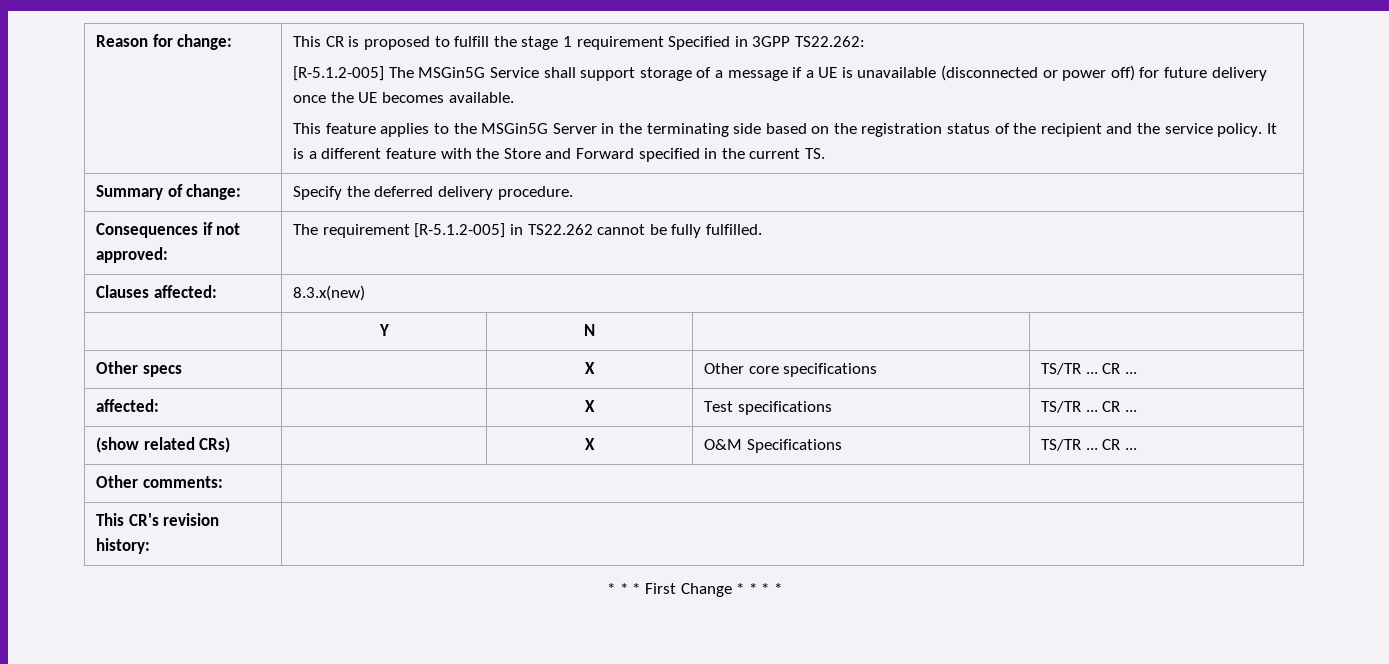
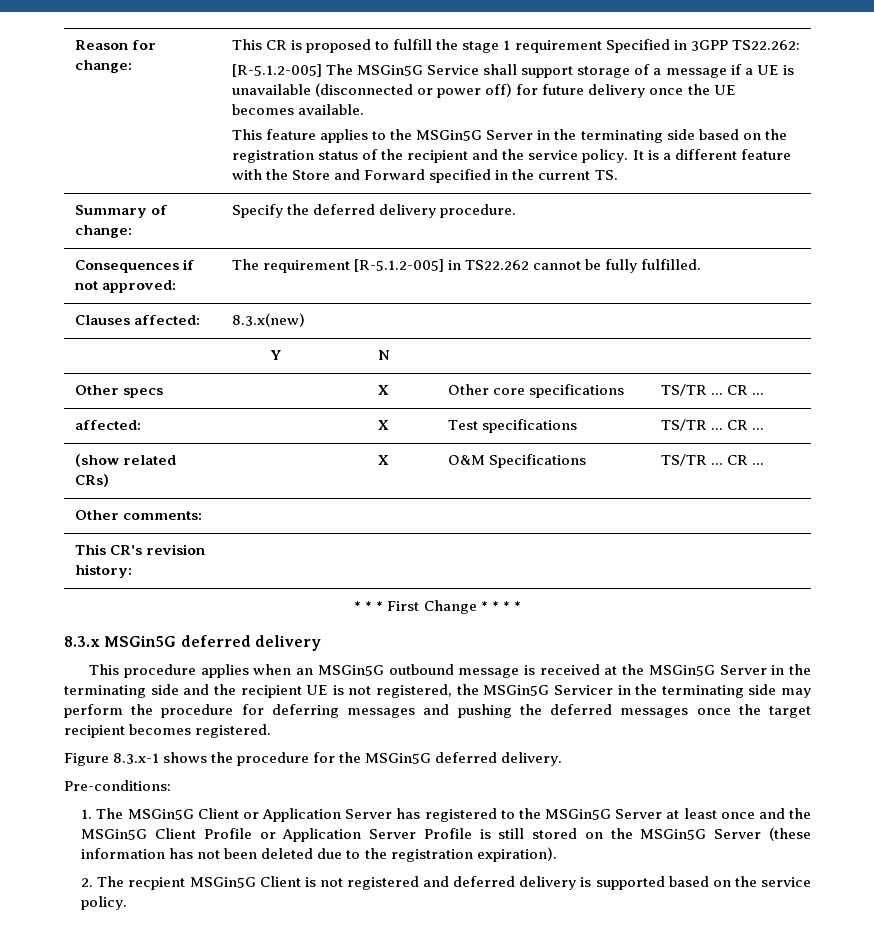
(782, 588) none -> [64,635,321,651] [89,664,811,678] [64,684,811,698] [64,704,812,718] [64,724,272,738] [64,752,563,766] [64,780,171,791] [81,808,811,822] [81,827,812,842] [81,847,557,862] [81,876,811,890] [81,896,128,910] // 8.3.x MSGin5G deferred delivery // This procedure applies when an MSGin5G outbound message is received at the MSGin5G Server in the terminating side and the recipient UE is not registered, the MSGin5G Servicer in the terminating side may perform the procedure for deferring messages and pushing the deferred messages once the target recipient becomes registered. // Figure 8.3.x-1 shows the procedure for the MSGin5G deferred delivery. // Pre-conditions: // 1. The MSGin5G Client or Application Server has registered to the MSGin5G Server at least once and the MSGin5G Client Profile or Application Server Profile is still stored on the MSGin5G Server (these information has not been deleted due to the registration expiration). // 2. The recpient MSGin5G Client is not registered and deferred delivery is supported based on the service policy.

